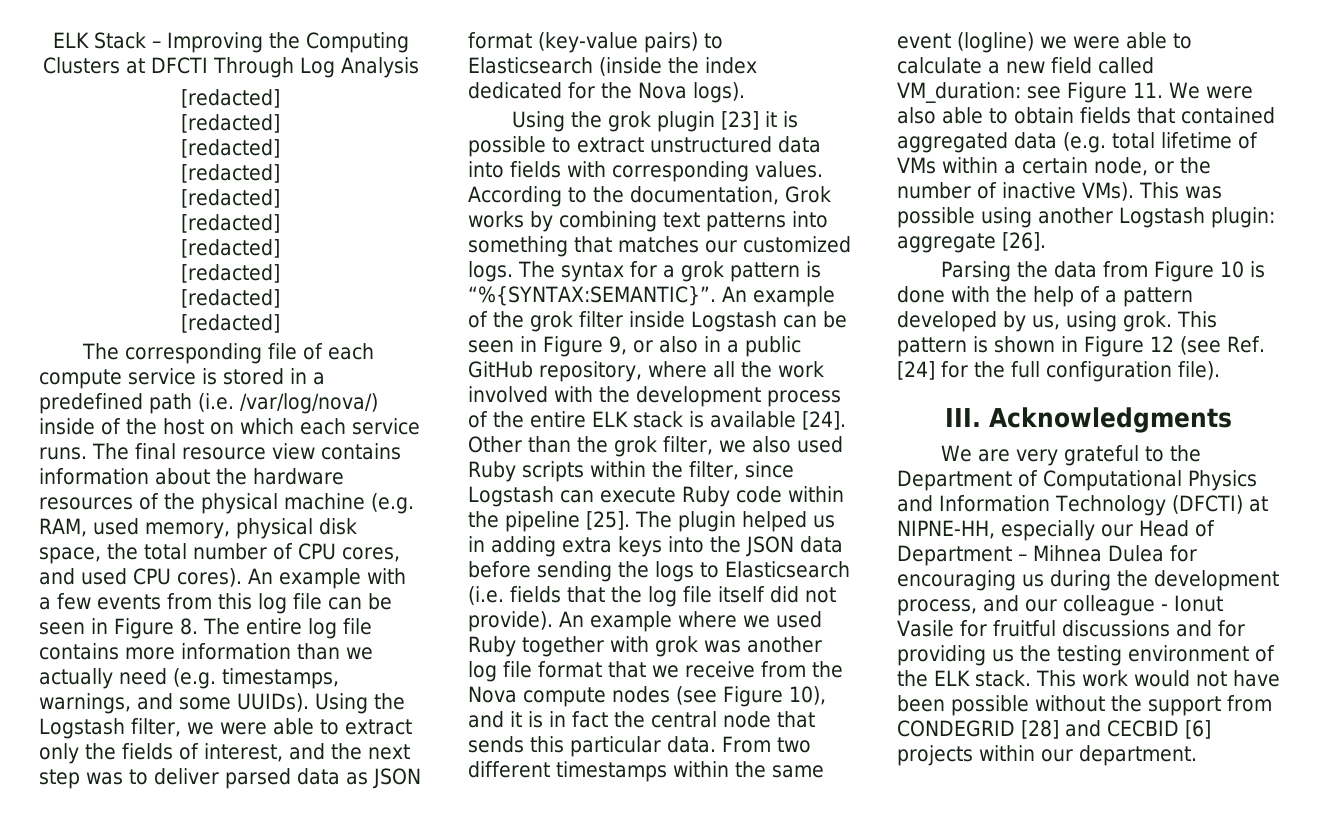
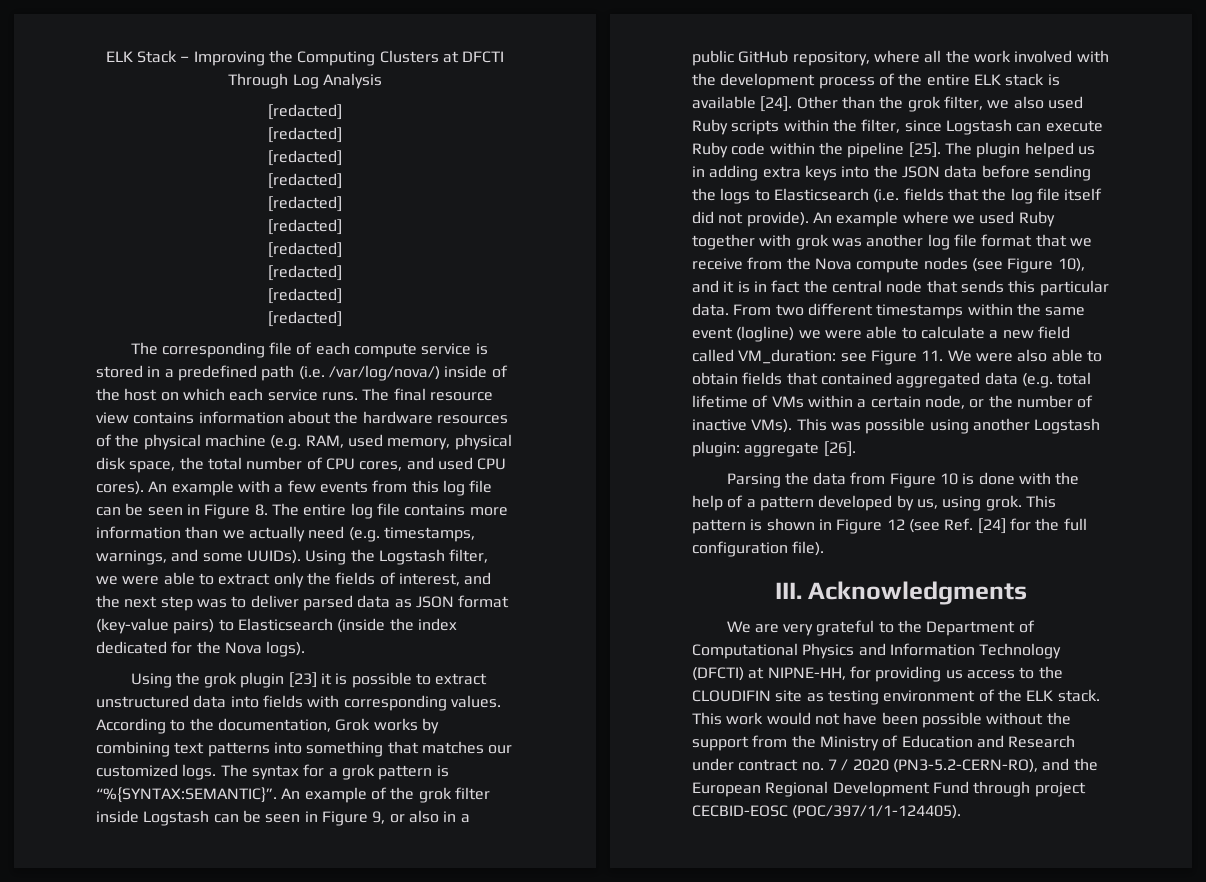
[1001,520,1215,541] [897,545,1197,566] [897,570,1279,591] [897,595,1223,616] [897,620,1245,637] [897,645,1051,666] especially our Head of Department – Mihnea Dulea for encouraging us during the development process, and our colleague - Ionut Vasile for fruitful discussions and for providing us the -> [849,666,1063,682] [692,690,824,702] for providing us access to the CLOUDIFIN site as
[897,720,1211,739] [897,745,1197,766] CONDEGRID [28] and CECBID [6] projects within our department. -> [791,735,1076,751] [692,758,1098,773] [692,781,1086,797] [692,805,962,819] the Ministry of Education and Research under contract no. 7 / 2020 (PN3-5.2-CERN-RO), and the European Regional Development Fund through project CECBID-EOSC (POC/397/1/1-124405).

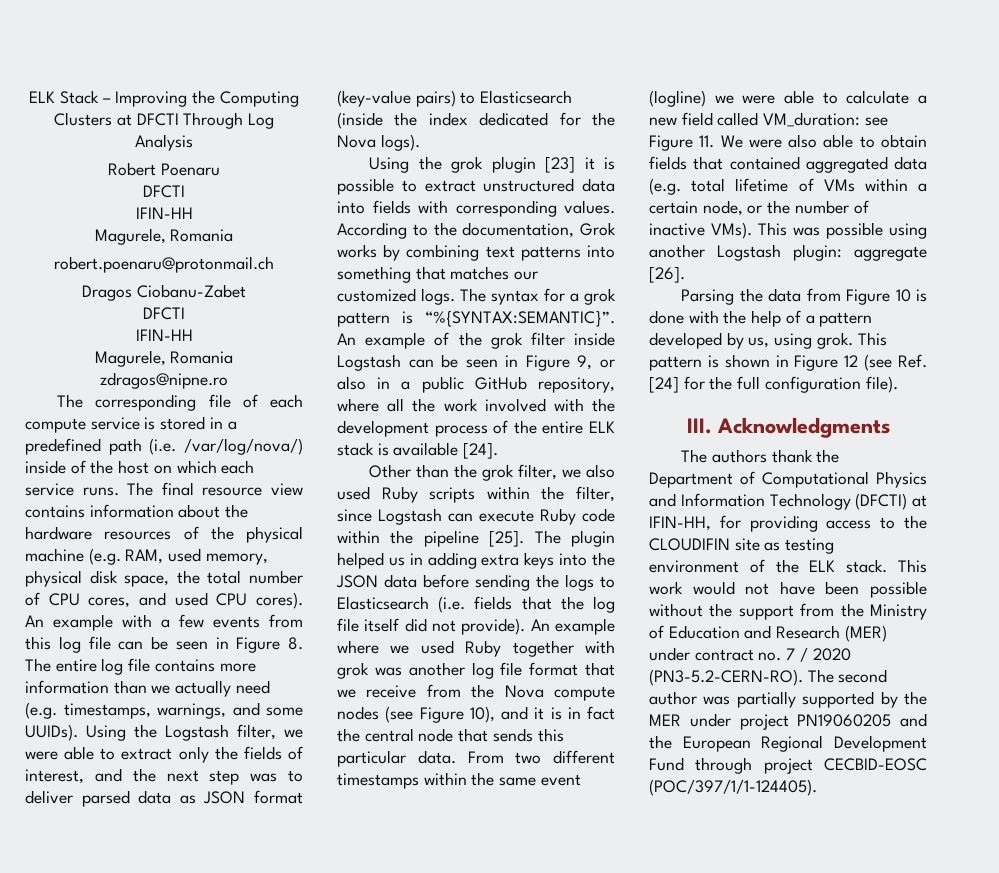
[268,104,342,120] [268,127,342,143] [268,150,342,166] [268,173,342,189] [268,196,342,212] [268,219,342,235] [268,242,342,258] [268,265,342,281] [268,288,342,304] [268,311,342,327] [redacted] // [redacted] // [redacted] // [redacted] // [redacted] // [redacted] // [redacted] // [redacted] // [redacted] // [redacted] -> [108,162,220,176] [143,185,185,198] [135,207,193,219] [94,228,234,245] [54,256,274,273] [82,284,246,301] [143,307,185,320] [135,329,193,341] [94,350,234,367] [100,372,228,389] Robert Poenaru // DFCTI // IFIN-HH // Magurele, Romania // robert.poenaru@protonmail.ch // Dragos Ciobanu-Zabet // DFCTI // IFIN-HH // Magurele, Romania // zdragos@nipne.ro
(793, 104) none -> (499, 450) //
[726,620,894,636] We are very grateful to -> [681,449,813,463] The authors thank
[767,667,846,680] NIPNE-HH, -> [649,516,711,531] IFIN-HH,
[945,670,963,679] us -> (818, 523) none
(1076, 741) none -> [844,625,887,642] (MER)
[892,759,1038,773] (PN3-5.2-CERN-RO), -> [649,669,888,686] [649,691,927,708] [649,713,892,730] (PN3-5.2-CERN-RO). The second author was partially supported by the MER under project PN19060205

